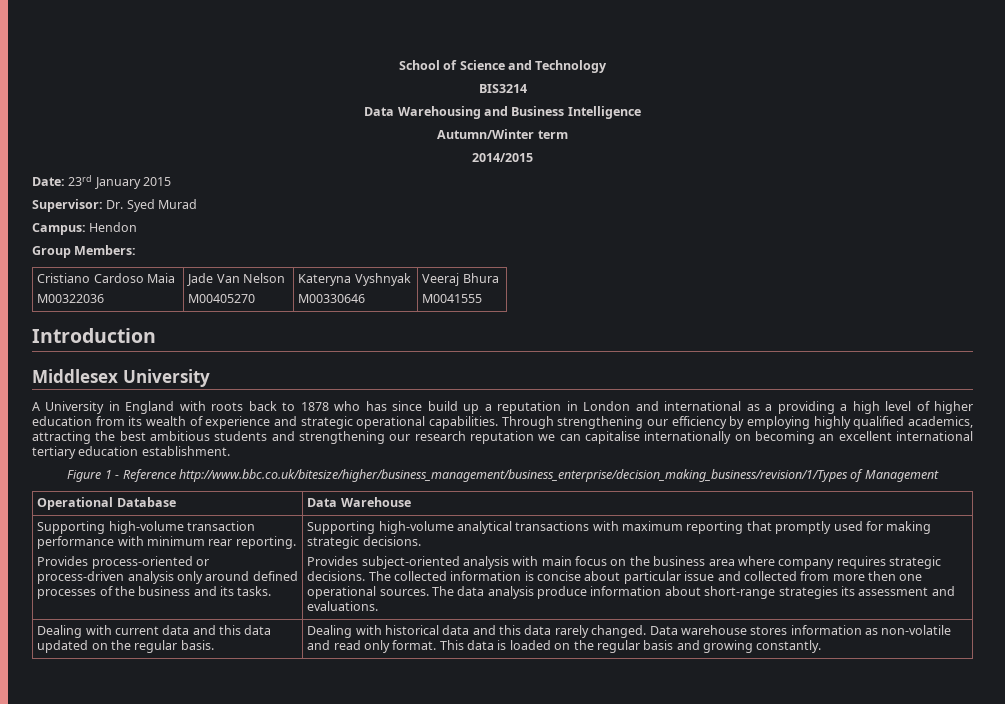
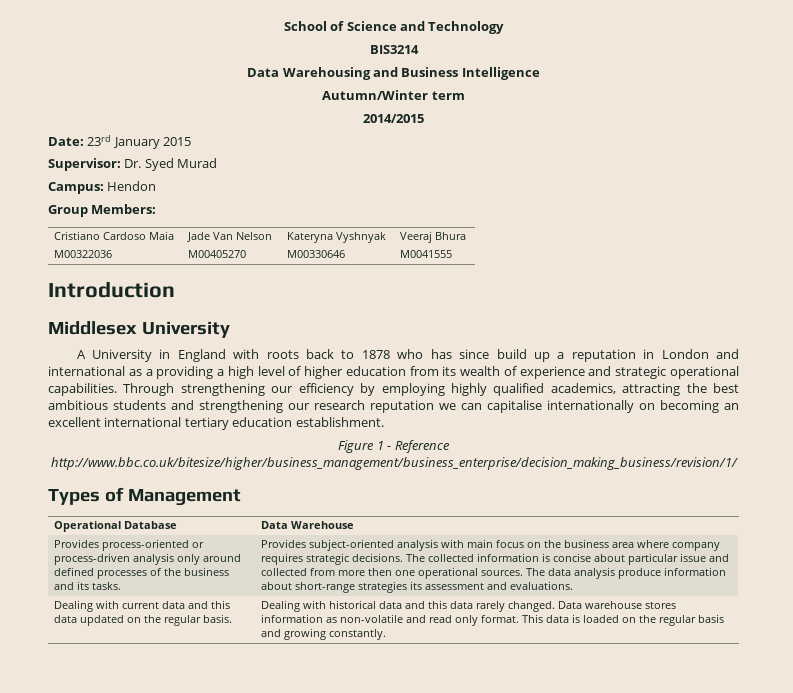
[178,469,848,482] http://www.bbc.co.uk/bitesize/higher/business_management/business_enterprise/decision_making_business/revision/1/Types -> [50,457,738,470] [48,489,100,505] http://www.bbc.co.uk/bitesize/higher/business_management/business_enterprise/decision_making_business/revision/1/ // Types
[37,521,255,534] [37,536,296,549] Supporting high-volume transaction performance with minimum rear reporting. // -> (355, 525) none
[307,521,932,534] [307,536,421,549] Supporting high-volume analytical transactions with maximum reporting that promptly used for making strategic decisions. // -> (122, 586) none

